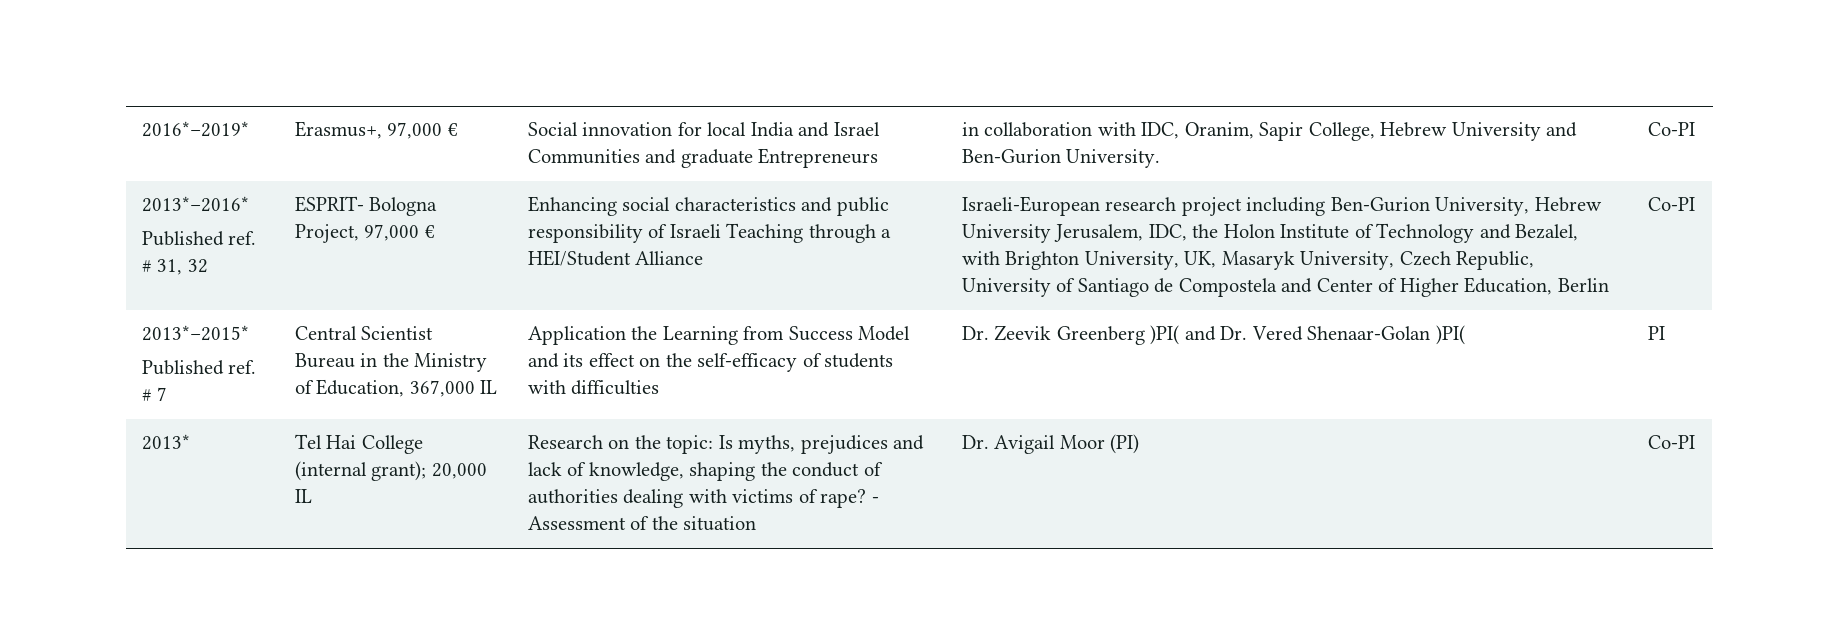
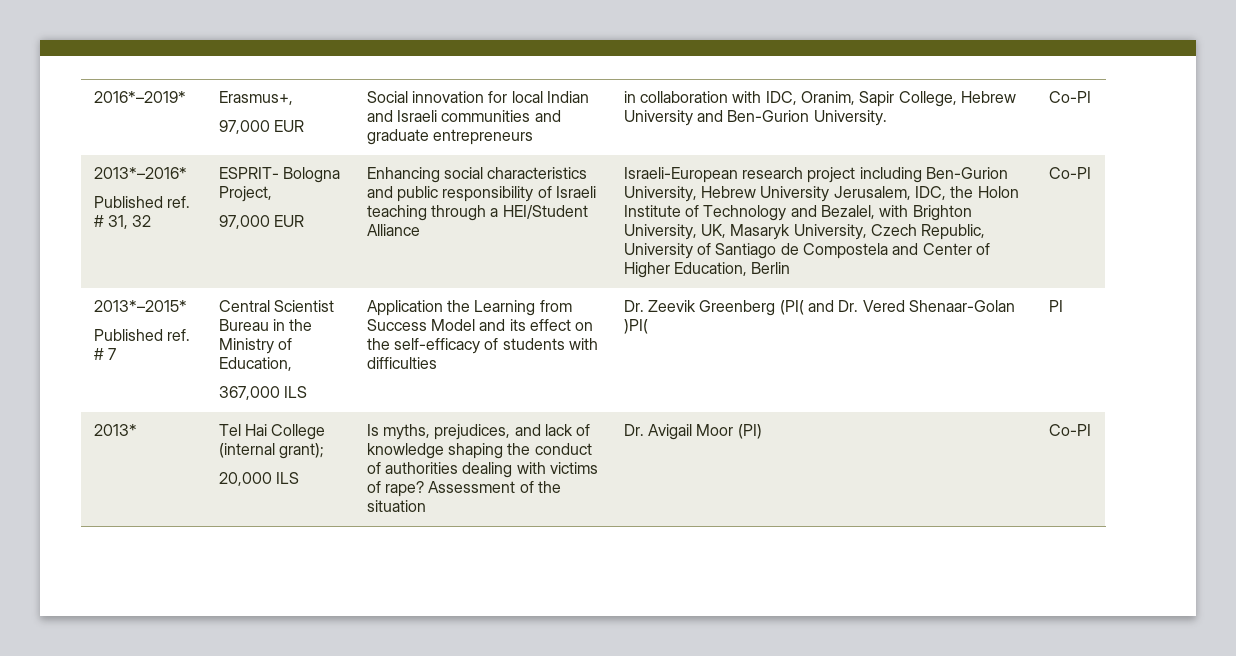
[387,122,458,139] 97,000 € -> [218,120,304,134] // 97,000 EUR
[750,122,880,137] [527,149,640,164] India and Israel Communities -> [546,91,589,103] [366,110,531,122] Indian and Israeli communities
[758,148,879,168] Entrepreneurs -> [432,129,533,145] entrepreneurs
[364,224,435,241] 97,000 € -> [218,215,304,229] // 97,000 EUR
[726,223,804,243] Teaching -> [366,205,427,221] teaching
[409,380,498,397] 367,000 IL -> [218,386,307,400] // 367,000 ILS
[1150,325,1180,345] )PI( -> [779,300,804,315] (PI(
[431,463,487,479] [294,489,312,503] [527,435,714,454] 20,000 IL | Research on the topic: -> [218,472,299,486] // 20,000 ILS |
[800,435,888,454] prejudices -> [434,424,511,440] prejudices,
[588,462,684,481] knowledge, -> [366,443,444,459] knowledge
[871,497,879,503] - -> (424, 489) none

